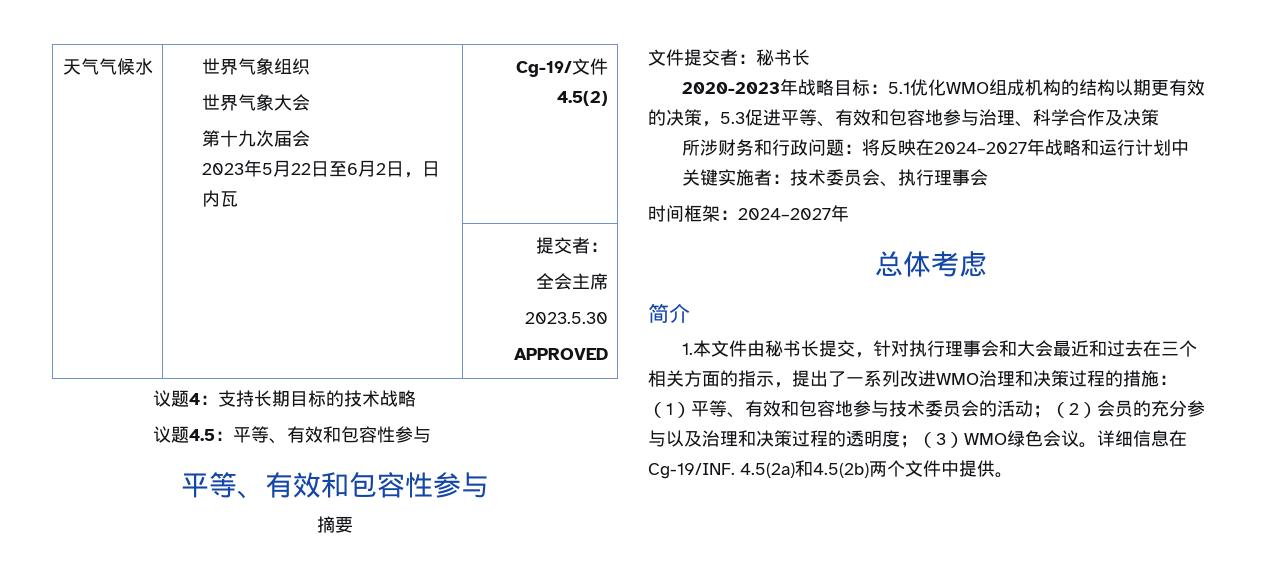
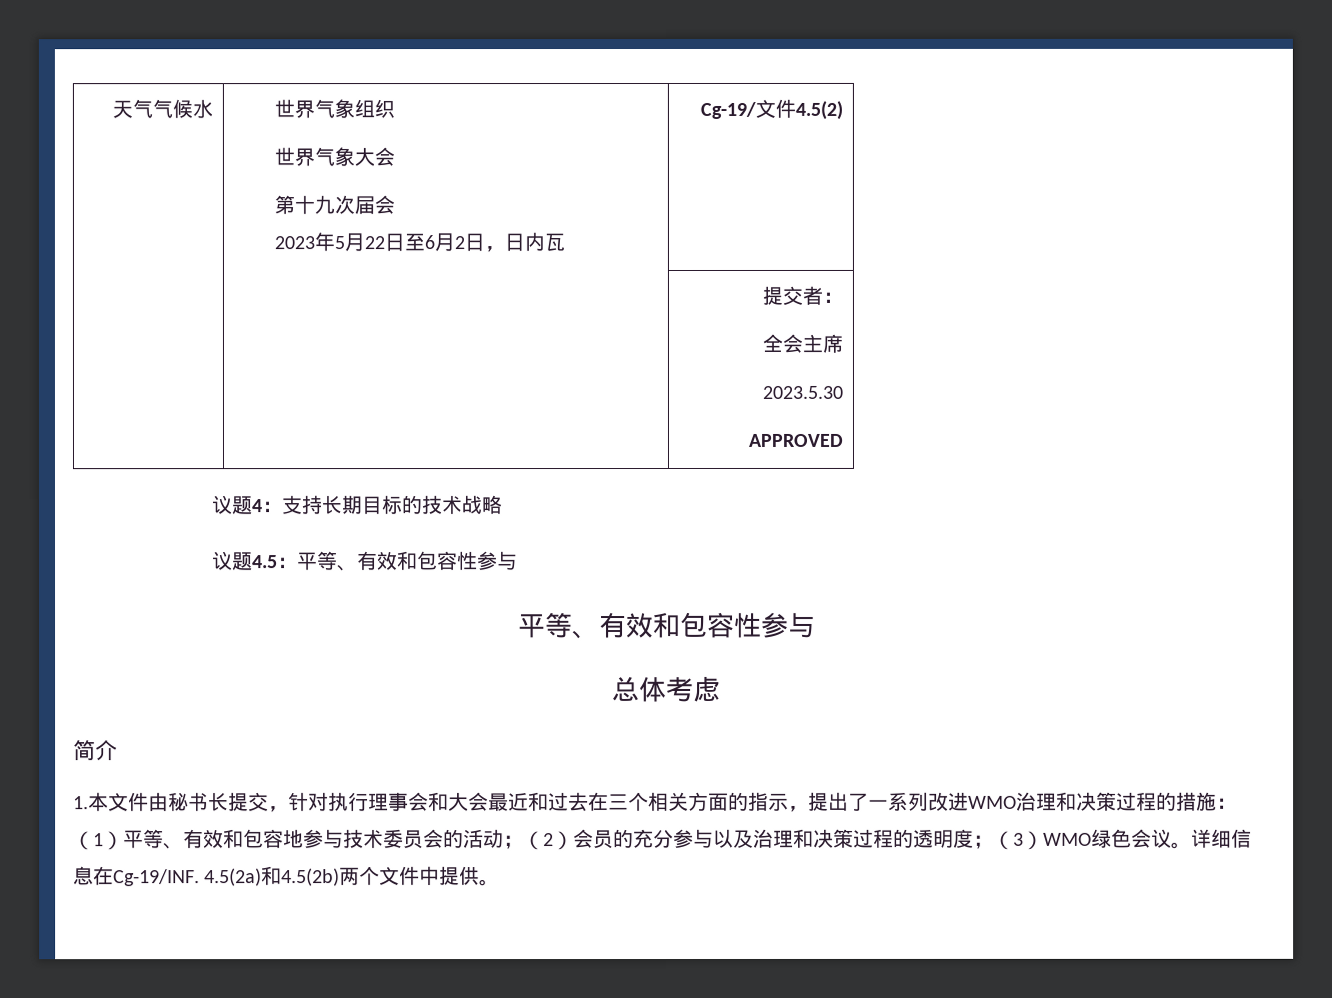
[317,516,353,533] [648,49,810,66] [681,79,1205,96] [648,109,1159,127] [681,139,1189,156] [681,169,988,187] [648,205,849,222] // 摘要 // 文件提交者：秘书长 // 2020-2023年战略目标：5.1优化WMO组成机构的结构以期更有效的决策，5.3促进平等、有效和包容地参与治理、科学合作及决策 // 所涉财务和行政问题：将反映在2024–2027年战略和运行计划中 // 关键实施者：技术委员会、执行理事会 // 时间框架：2024–2027年 -> (816, 625) none

